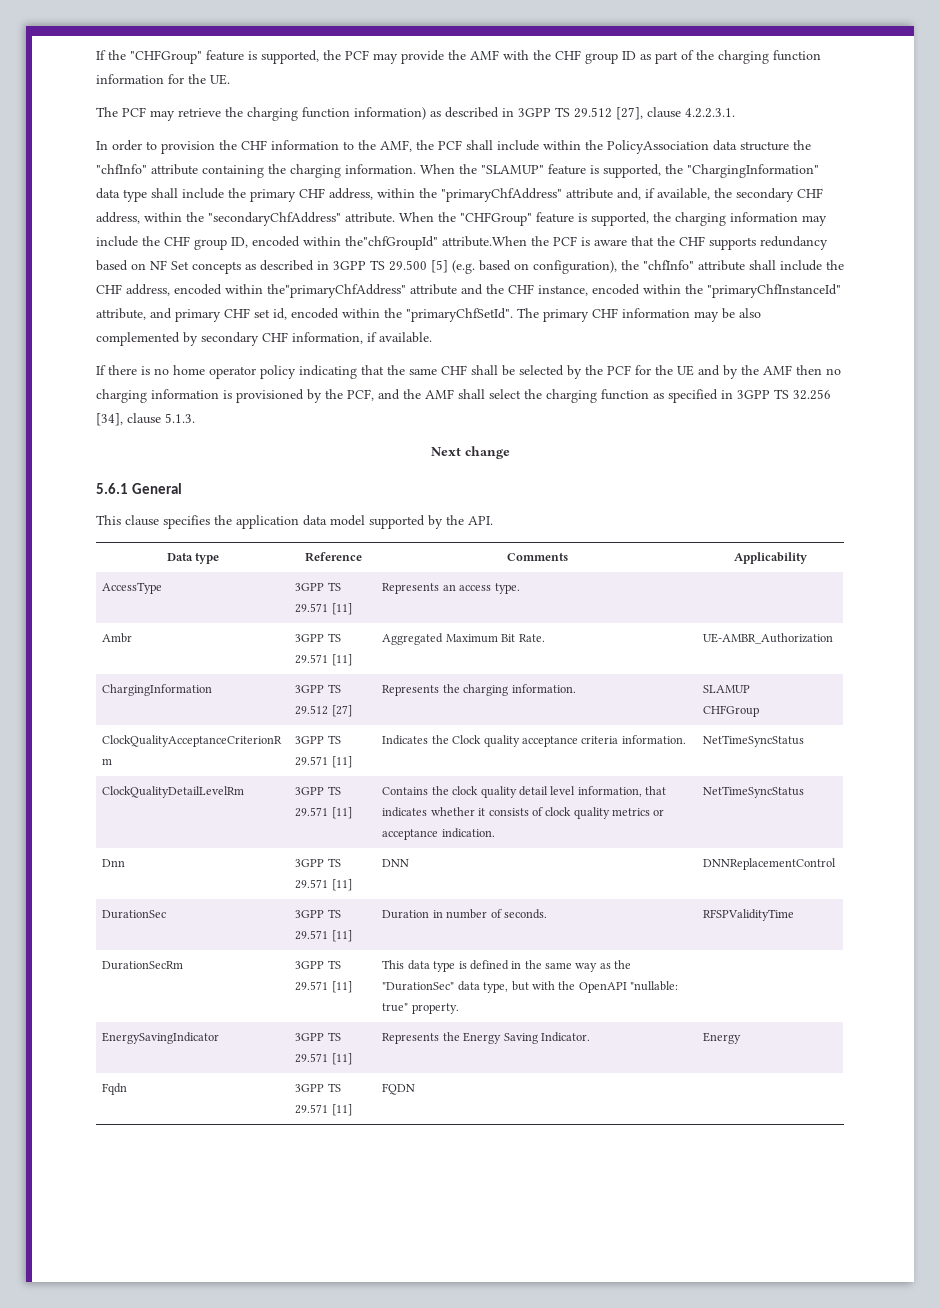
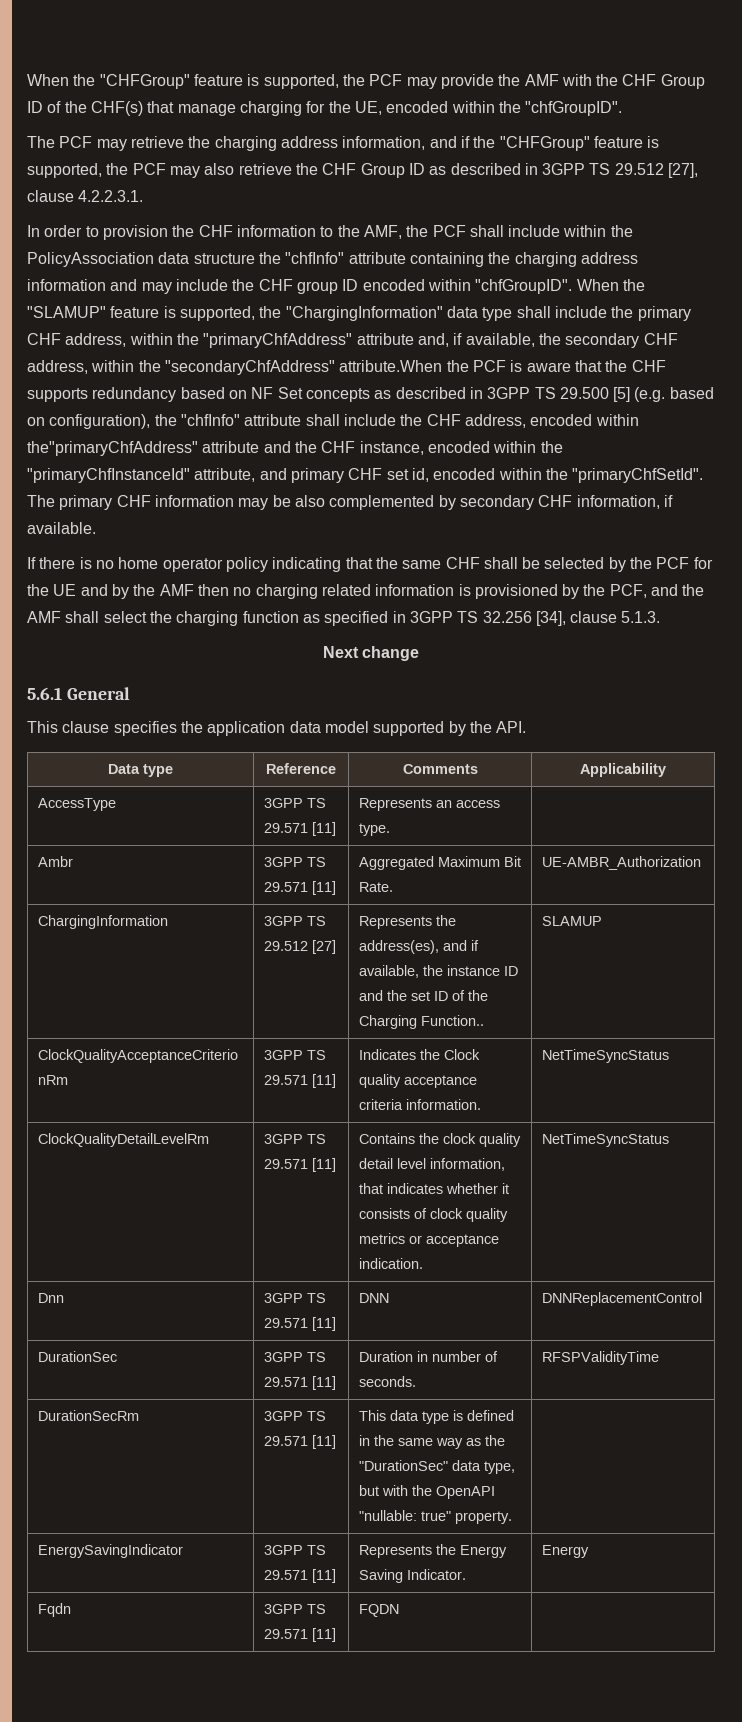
[96,50,106,60] If -> [27,74,69,86] When
[585,50,821,64] [96,74,230,85] group ID as part of the charging function information for the UE. -> [660,74,705,89] [27,101,623,116] Group ID of the CHF(s) that manage charging for the UE, encoded within the "chfGroupID".
[302,107,426,120] function information) -> [280,136,660,151] [27,163,425,178] address information, and if the "CHFGroup" feature is supported, the PCF may also retrieve the CHF Group ID
[345,164,416,174] information. -> [580,252,638,264] [27,279,573,294] address information and may include the CHF group ID encoded within "chfGroupID".
[345,212,827,226] [96,236,438,250] attribute. When the "CHFGroup" feature is supported, the charging information may include the CHF group ID, encoded within the"chfGroupId" -> (335, 367) none
(147, 396) none -> [321,584,371,596] related
[463,684,576,696] charging information. -> [358,940,479,954] [358,965,518,978] [358,990,488,1001] [358,1015,484,1029] address(es), and if available, the instance ID and the set ID of the Charging Function..
[703,705,760,717] // CHFGroup -> (602, 921) none

